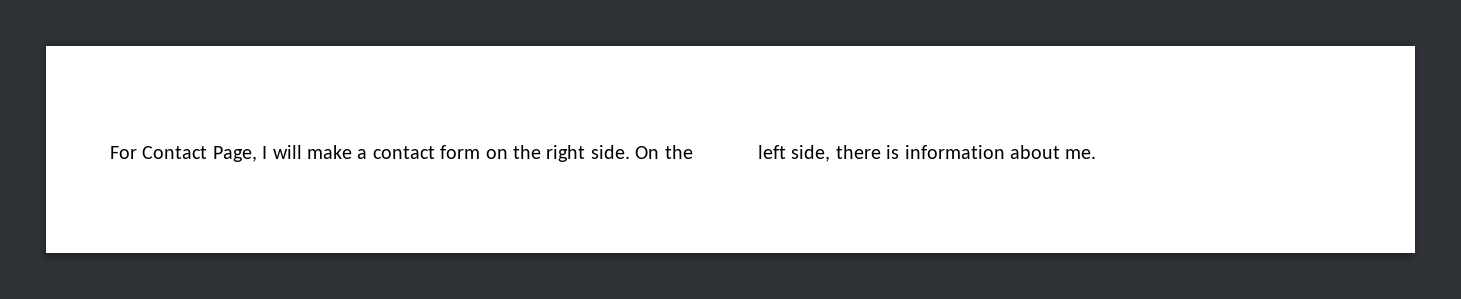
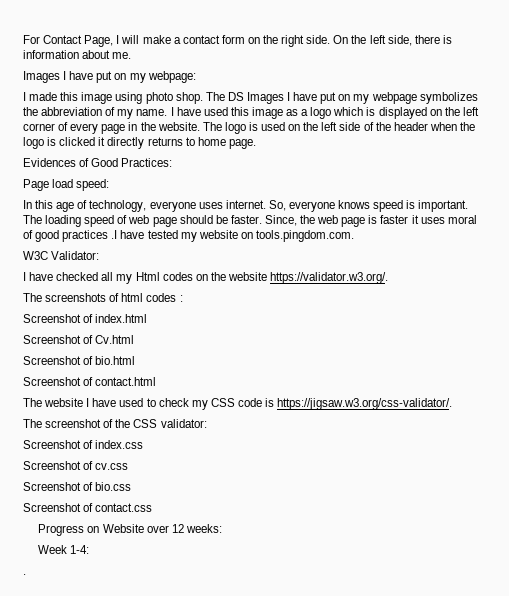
(1097, 154) none -> [23,71,196,83] [23,92,478,104] [23,107,479,119] [23,122,475,134] [23,137,256,149] [23,158,173,167] [23,179,110,191] [23,200,469,212] [23,215,477,227] [23,230,354,242] [23,251,100,260] [23,272,389,284] [23,293,183,302] [23,314,148,323] [23,335,135,344] [23,356,136,365] [23,377,157,386] [23,398,453,410] [23,419,207,428] [23,440,144,449] [23,461,129,470] [23,482,132,491] [23,503,153,512] [38,524,222,536] [38,545,90,554] [23,574,26,575] // Images I have put on my webpage: // I made this image using photo shop. The DS Images I have put on my webpage symbolizes the abbreviation of my name. I have used this image as a logo which is displayed on the left corner of every page in the website. The logo is used on the left side of the header when the logo is clicked it directly returns to home page. // Evidences of Good Practices: // Page load speed: // In this age of technology, everyone uses internet. So, everyone knows speed is important. The loading speed of web page should be faster. Since, the web page is faster it uses moral of good practices .I have tested my website on tools.pingdom.com. // W3C Validator: // I have checked all my Html codes on the website https://validator.w3.org/. // The screenshots of html codes : // Screenshot of index.html // Screenshot of Cv.html // Screenshot of bio.html // Screenshot of contact.html // The website I have used to check my CSS code is https://jigsaw.w3.org/css-validator/. // The screenshot of the CSS validator: // Screenshot of index.css // Screenshot of cv.css // Screenshot of bio.css // Screenshot of contact.css // Progress on Website over 12 weeks: // Week 1-4: // .

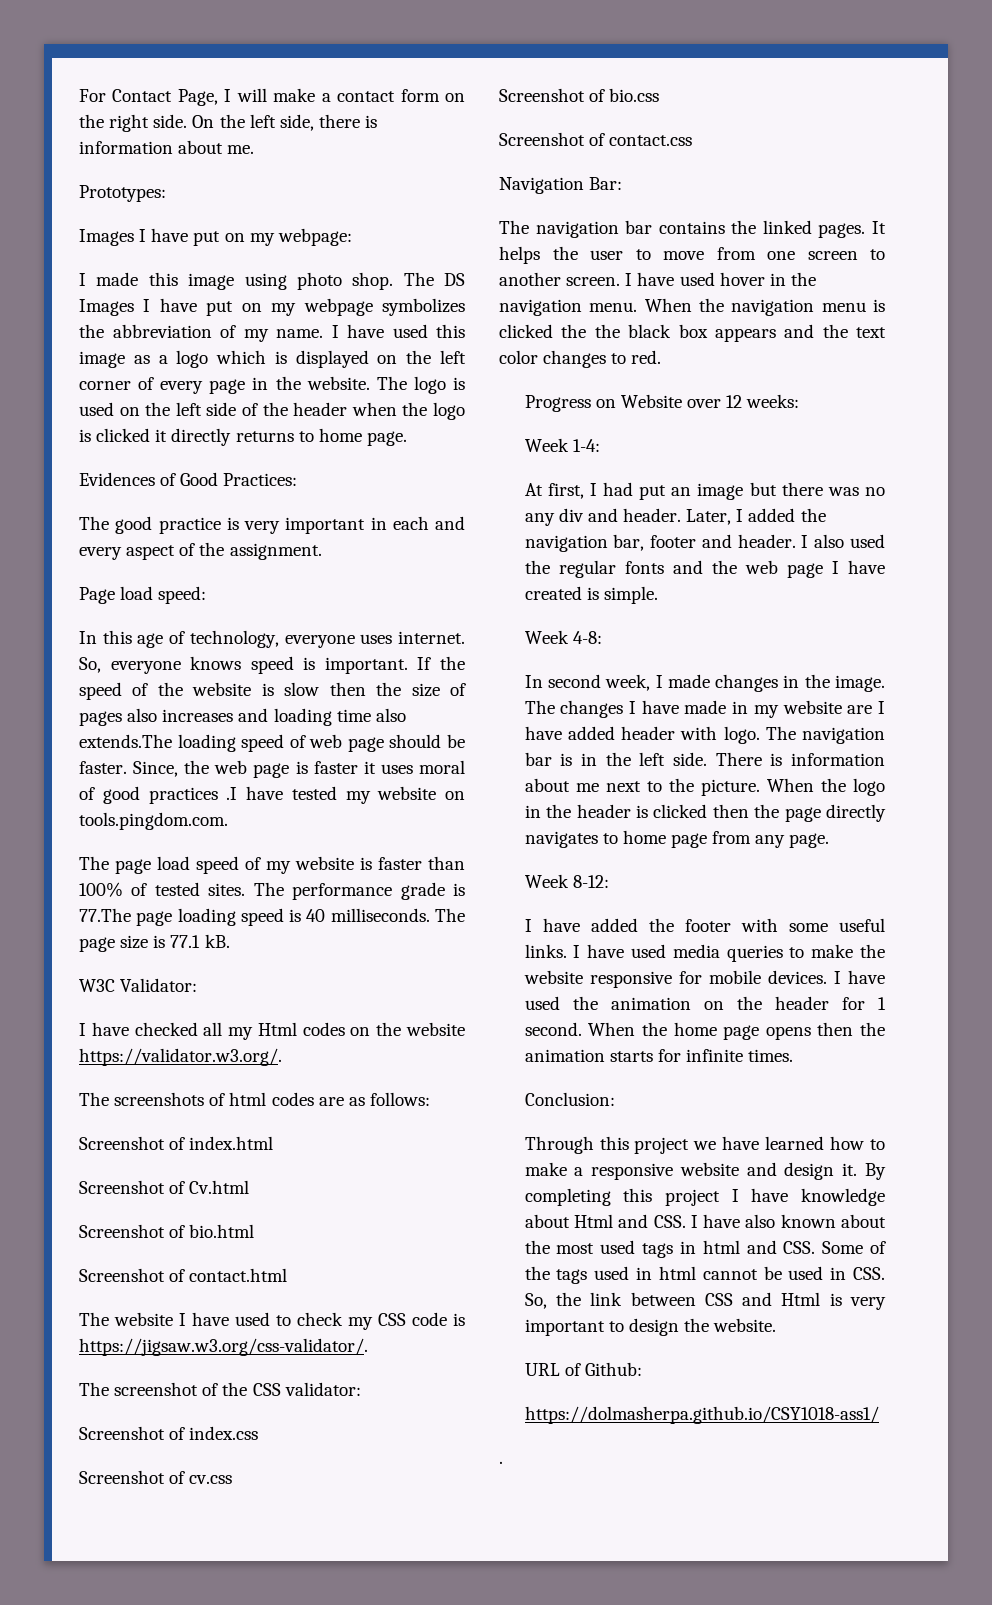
(132, 55) none -> [79,185,166,202] // Prototypes:
(173, 162) none -> [79,516,465,534] [79,542,322,560] // The good practice is very important in each and every aspect of the assignment.
[23,215,42,224] The -> [417,656,465,670] [79,682,467,700] [79,708,406,726] [79,734,172,748] If the speed of the website is slow then the size of pages also increases and loading time also extends.The
(354, 236) none -> [79,856,465,874] [79,882,465,900] [79,908,465,926] [79,934,230,952] // The page load speed of my website is faster than 100% of tested sites. The performance grade is 77.The page loading speed is 40 milliseconds. The page size is 77.1 kB.
[179,295,183,302] : -> [318,1092,430,1106] are as follows:
(153, 507) none -> [499,177,623,194] [499,220,886,238] [499,246,885,264] [499,272,816,286] [499,298,885,316] [499,324,886,342] [499,350,662,368] // Navigation Bar: // The navigation bar contains the linked pages. It helps the user to move from one screen to another screen. I have used hover in the navigation menu. When the navigation menu is clicked the the black box appears and the text color changes to red.
(90, 549) none -> [524,482,885,500] [524,508,826,526] [524,534,885,552] [524,560,885,578] [524,586,658,604] [524,630,602,644] [524,674,885,692] [524,700,885,718] [524,726,885,744] [524,752,885,766] [524,778,885,796] [524,804,886,822] [524,830,830,848] [524,874,609,888] [524,918,885,932] [524,944,885,962] [523,970,885,988] [524,996,886,1010] [524,1022,885,1040] [524,1049,794,1062] [524,1092,615,1106] [524,1136,885,1154] [524,1162,886,1180] [524,1188,885,1206] [524,1214,886,1228] [524,1240,886,1258] [524,1266,885,1284] [524,1292,886,1310] [524,1318,777,1336] [524,1362,642,1376] [524,1406,879,1424] // At first, I had put an image but there was no any div and header. Later, I added the navigation bar, footer and header. I also used the regular fonts and the web page I have created is simple. // Week 4-8: // In second week, I made changes in the image. The changes I have made in my website are I have added header with logo. The navigation bar is in the left side. There is information about me next to the picture. When the logo in the header is clicked then the page directly navigates to home page from any page. // Week 8-12: // I have added the footer with some useful links. I have used media queries to make the website responsive for mobile devices. I have used the animation on the header for 1 second. When the home page opens then the animation starts for infinite times. // Conclusion: // Through this project we have learned how to make a responsive website and design it. By completing this project I have knowledge about Html and CSS. I have also known about the most used tags in html and CSS. Some of the tags used in html cannot be used in CSS. So, the link between CSS and Html is very important to design the website. // URL of Github: // https://dolmasherpa.github.io/CSY1018-ass1/

